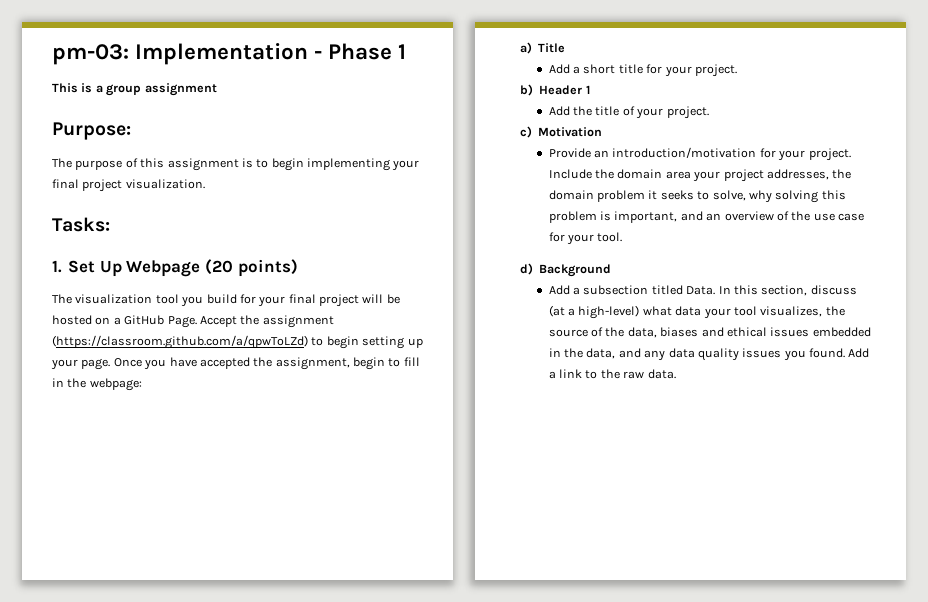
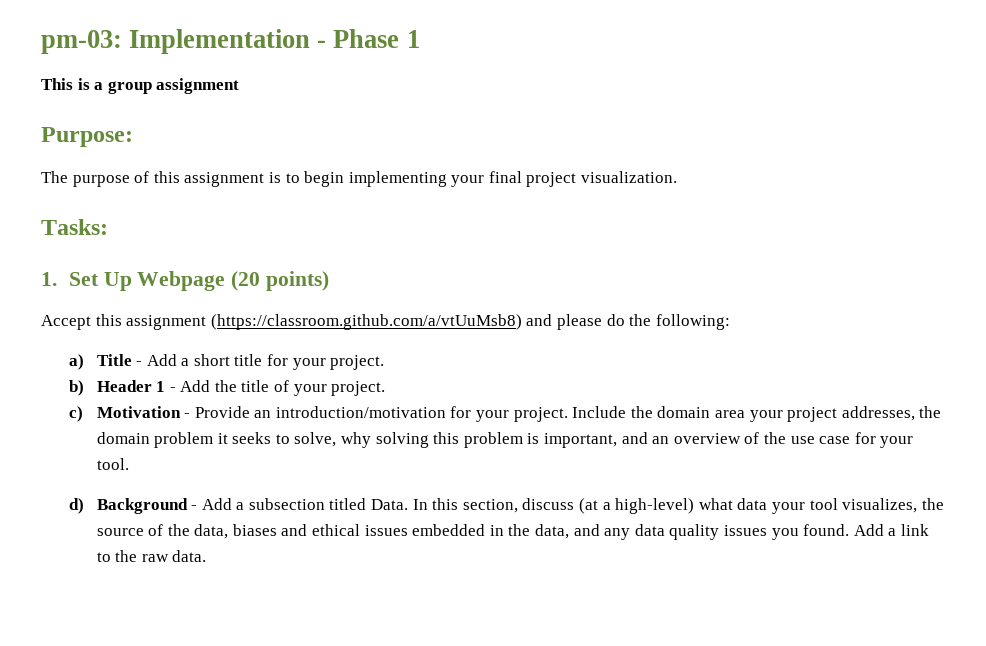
[52,294,400,307] [52,315,334,328] [52,335,423,349] [51,357,420,370] [52,378,142,391] The visualization tool you build for your final project will be hosted on a GitHub Page. Accept the assignment (https://classroom.github.com/a/qpwToLZd) to begin setting up your page. Once you have accepted the assignment, begin to fill in the webpage: -> [41,314,730,330] Accept this assignment (https://classroom.github.com/a/vtUuMsb8) and please do the following:
(566, 48) // -> [136,361,143,366] -
(590, 89) // -> [169,387,176,392] -
(603, 132) // -> [184,413,191,418] -
(612, 270) // -> [191,505,198,510] -

